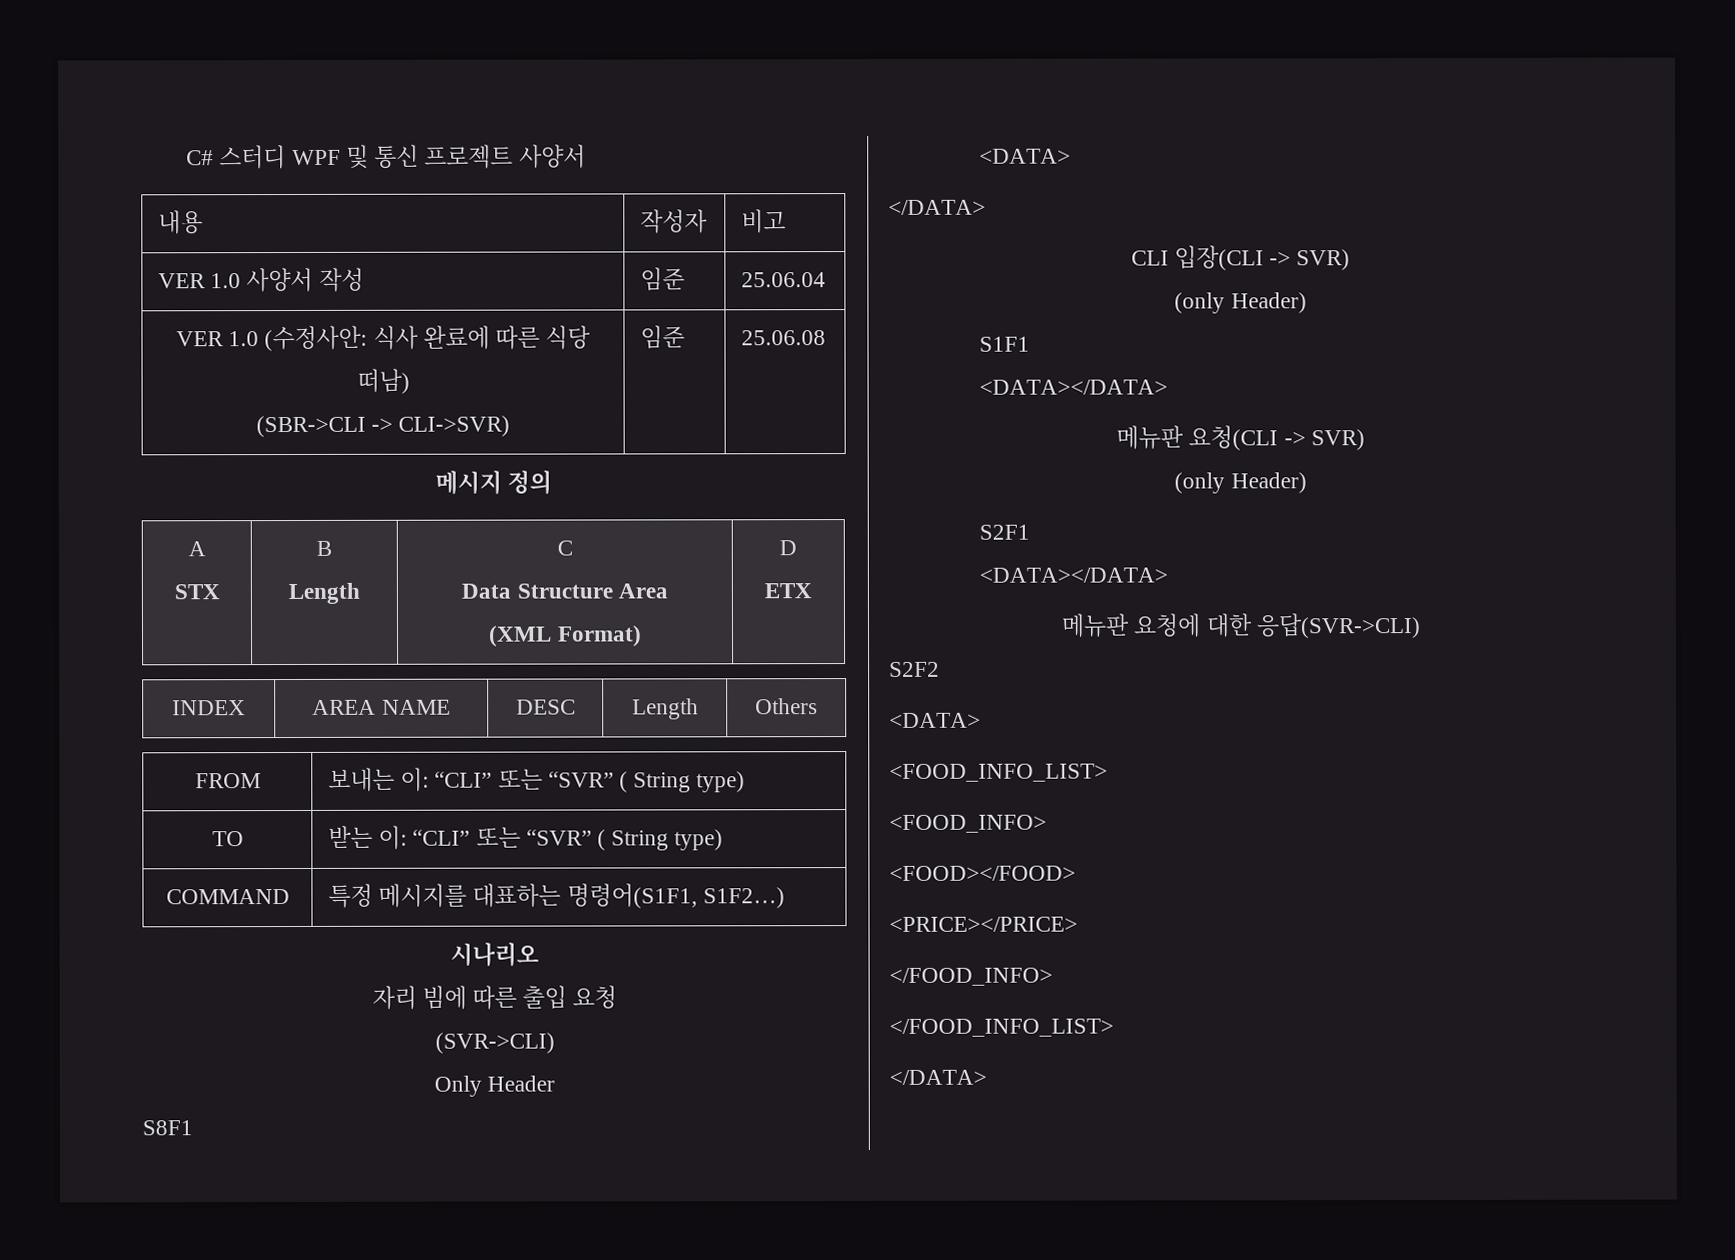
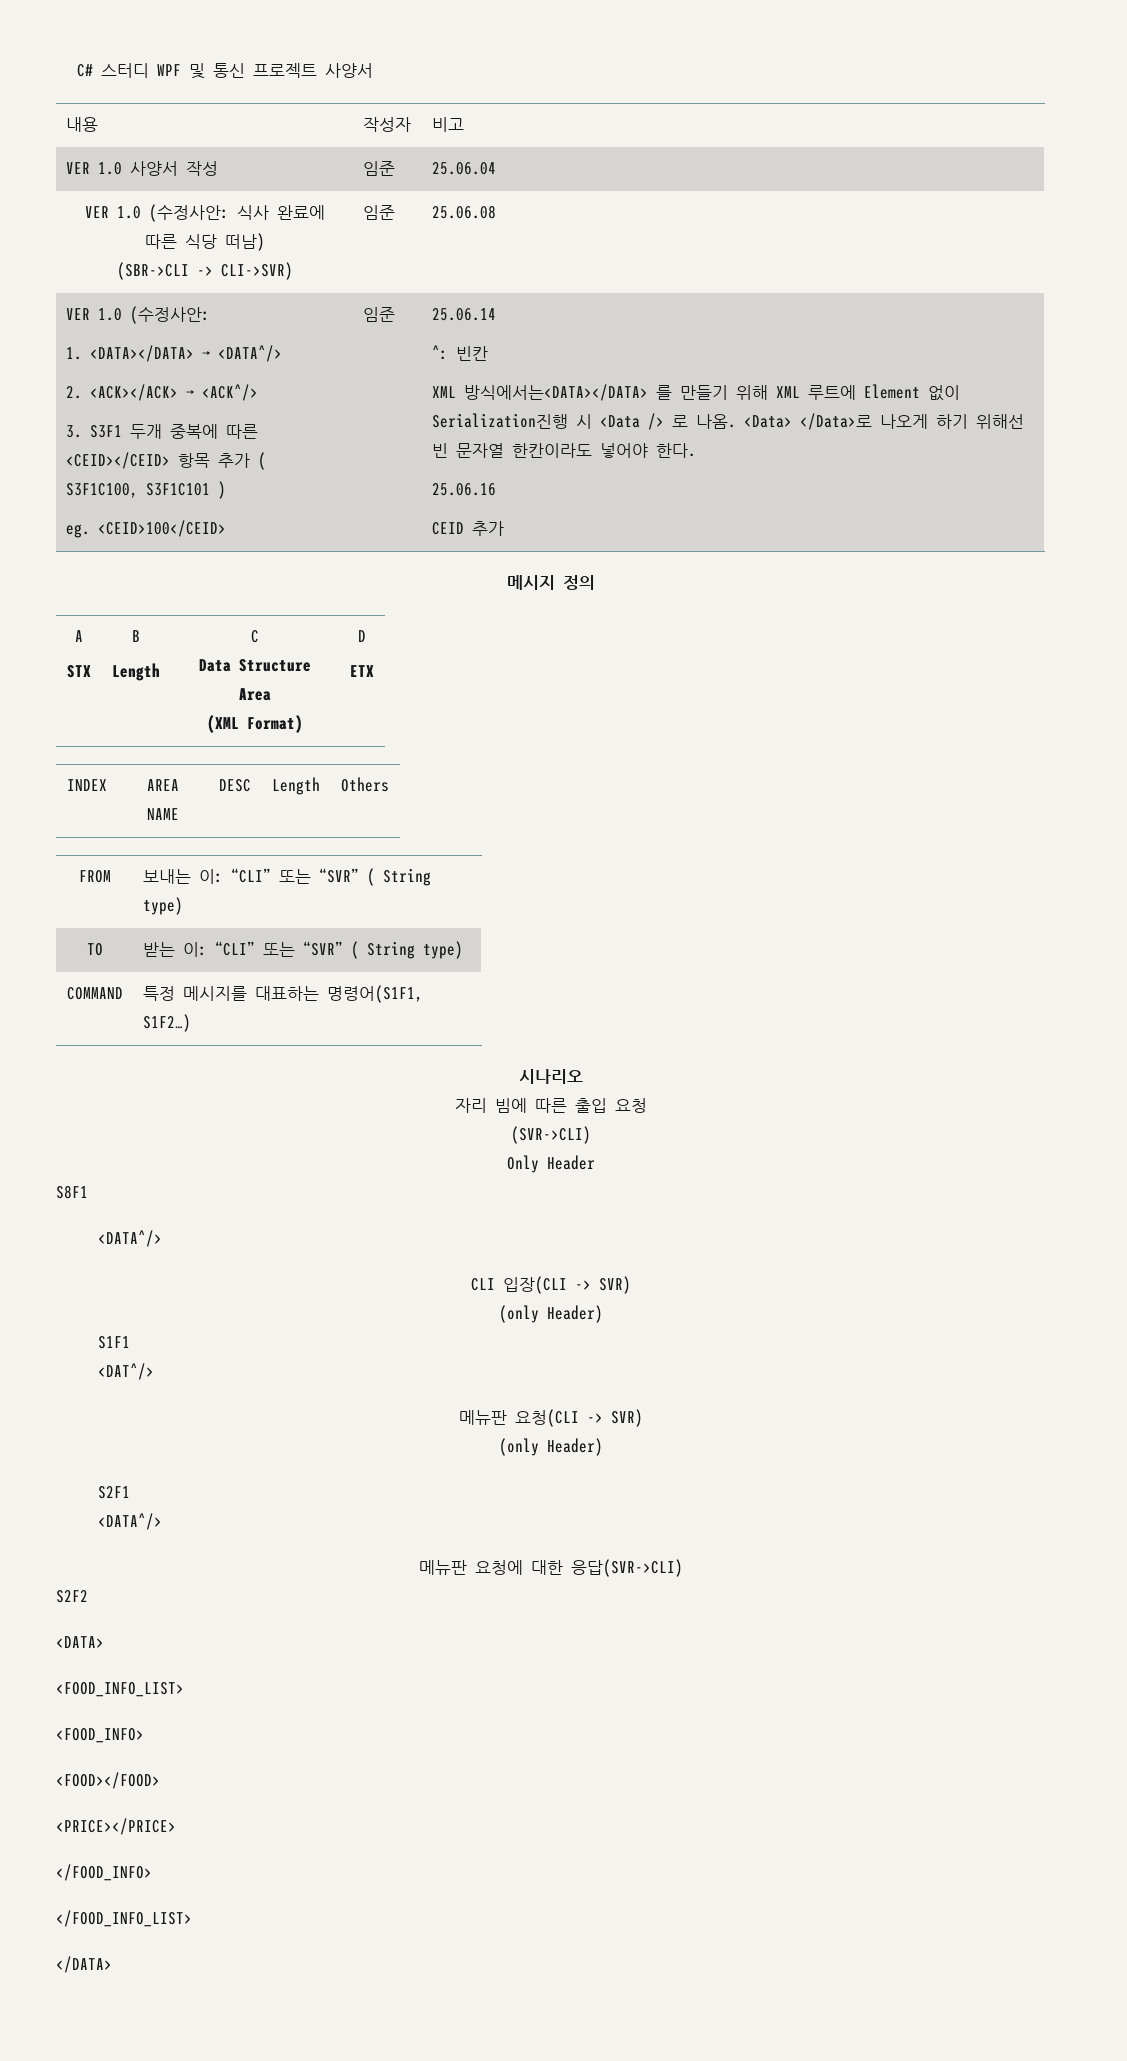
(827, 338) none -> [66,306,211,324] [66,345,283,362] [66,384,259,401] [66,424,259,439] [66,452,267,470] [66,481,227,499] [66,520,227,538] [363,307,396,322] [432,308,497,321] [432,345,489,361] [432,384,961,401] [432,413,1025,430] [432,443,697,458] [432,483,497,496] [432,521,505,536] // VER 1.0 (수정사안: // 1. <DATA></DATA> → <DATA^/> // 2. <ACK></ACK> → <ACK^/> // 3. S3F1 두개 중복에 따른 <CEID></CEID> 항목 추가 ( S3F1C100, S3F1C101 ) // eg. <CEID>100</CEID> | 임준 | 25.06.14 // ^: 빈칸 // XML 방식에서는<DATA></DATA> 를 만들기 위해 XML 루트에 Element 없이 Serialization진행 시 <Data /> 로 나옴. <Data> </Data>로 나오게 하기 위해선 빈 문자열 한칸이라도 넣어야 한다. // 25.06.16 // CEID 추가
[978,148,1071,164] [888,199,986,215] <DATA> // </DATA> -> [98,1230,163,1247] <DATA^/>
[978,379,1168,395] <DATA></DATA> -> [98,1363,155,1380] <DAT^/>
[978,567,1168,583] <DATA></DATA> -> [98,1513,163,1530] <DATA^/>

